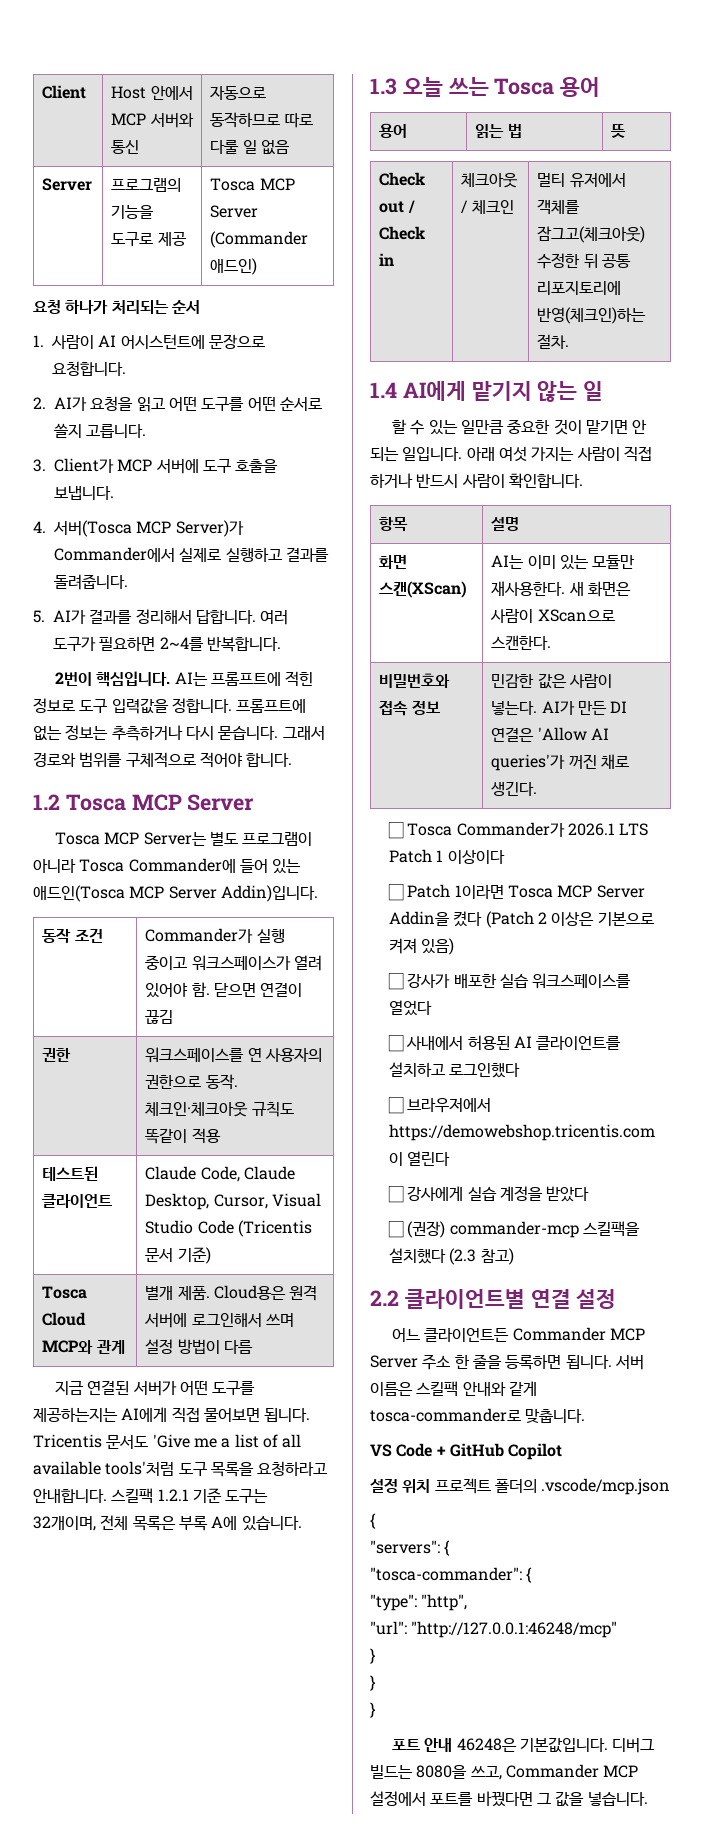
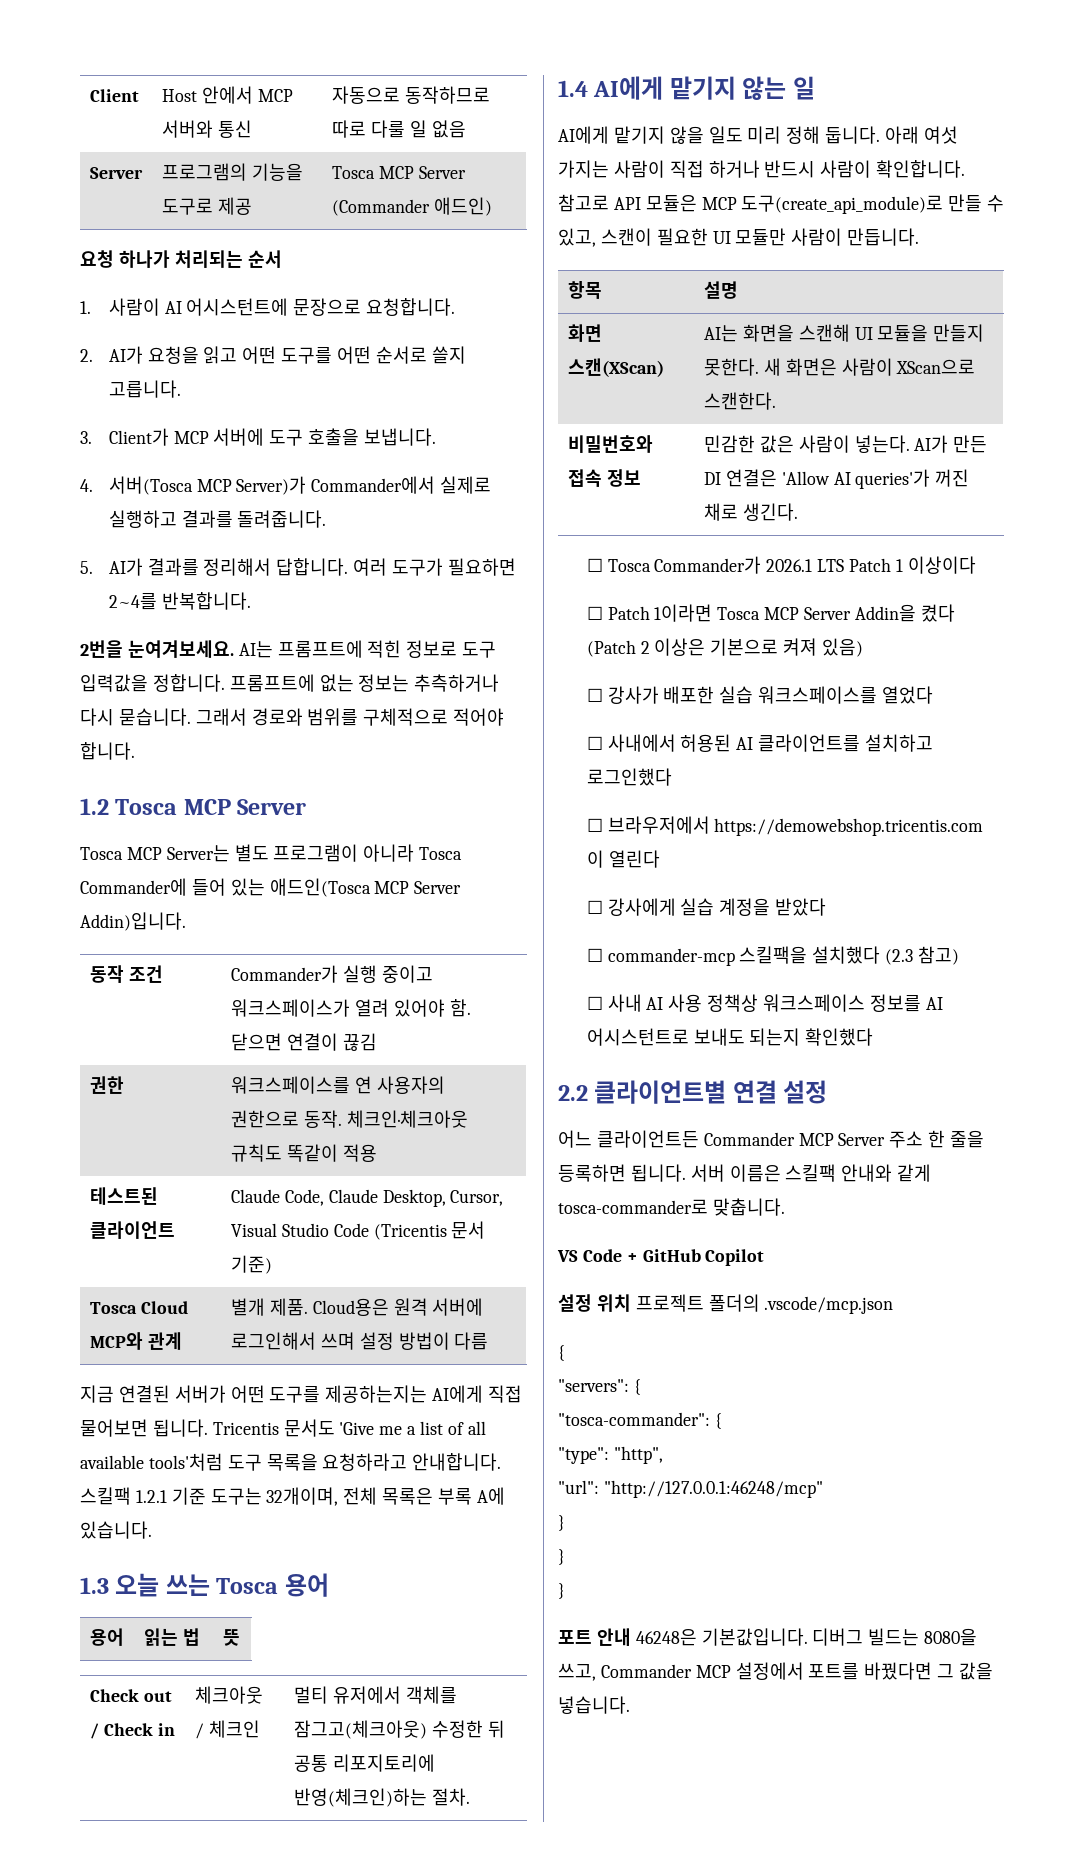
[54,671,171,687] 2번이 핵심입니다. -> [80,640,234,658] 2번을 눈여겨보세요.
[391,419,648,435] [370,447,463,461] 할 수 있는 일만큼 중요한 것이 맡기면 안 되는 일입니다. -> [558,126,881,144] AI에게 맡기지 않을 일도 미리 정해 둡니다.
(583, 480) none -> [558,194,1005,214] [558,228,920,247] 참고로 API 모듈은 MCP 도구(create_api_module)로 만들 수 있고, 스캔이 필요한 UI 모듈만 사람이 만듭니다.
[527,555,636,570] [491,581,566,596] 이미 있는 모듈만 재사용한다. -> [742,324,985,342] [703,358,759,376] 화면을 스캔해 UI 모듈을 만들지 못한다.
[407,1221,446,1238] (권장) -> (603, 955) none
(514, 1256) none -> [586,994,943,1012] [586,1028,874,1046] // ☐ 사내 AI 사용 정책상 워크스페이스 정보를 AI 어시스턴트로 보내도 되는지 확인했다

